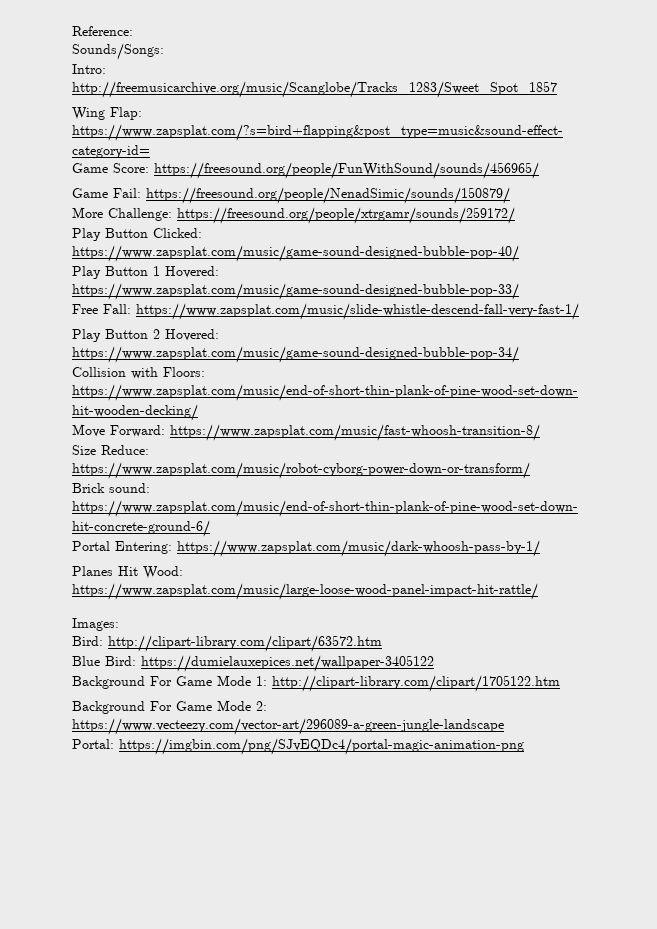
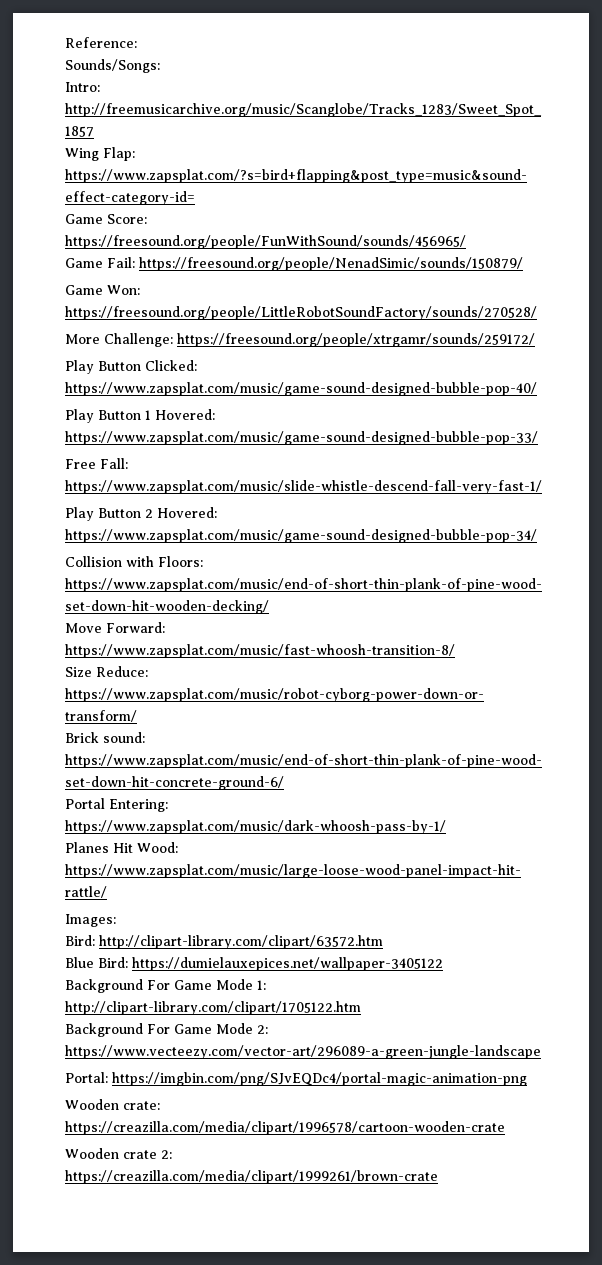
(510, 195) none -> [65,285,140,295] [65,306,537,320] // Game Won: https://freesound.org/people/LittleRobotSoundFactory/sounds/270528/
(524, 746) none -> [65,1099,160,1110] [65,1121,505,1135] [65,1148,172,1159] [65,1170,438,1184] // Wooden crate: https://creazilla.com/media/clipart/1996578/cartoon-wooden-crate // Wooden crate 2: https://creazilla.com/media/clipart/1999261/brown-crate

